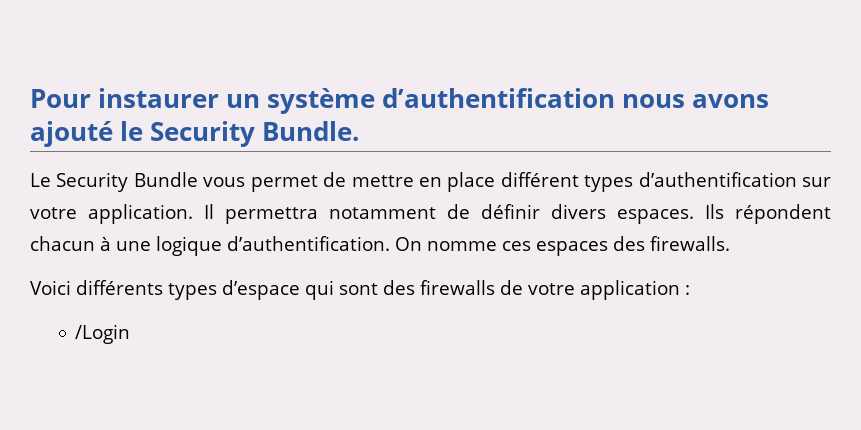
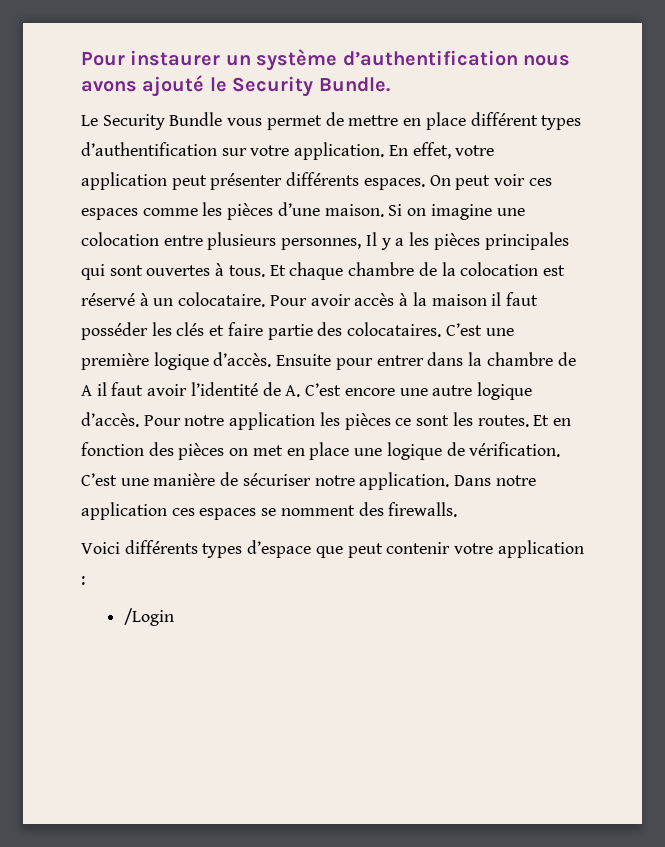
[204,204,831,224] [30,236,608,256] Il permettra notamment de définir divers espaces. Ils répondent chacun à une logique d’authentification. On nomme ces espaces -> [388,142,495,159] [81,172,552,190] [81,202,525,220] [81,232,569,250] [81,262,565,280] [81,292,538,307] [81,322,514,340] [81,352,576,370] [81,382,532,400] [81,412,571,430] [81,442,561,460] [81,472,536,490] [81,502,355,520] En effet, votre application peut présenter différents espaces. On peut voir ces espaces comme les pièces d’une maison. Si on imagine une colocation entre plusieurs personnes, Il y a les pièces principales qui sont ouvertes à tous. Et chaque chambre de la colocation est réservé à un colocataire. Pour avoir accès à la maison il faut posséder les clés et faire partie des colocataires. C’est une première logique d’accès. Ensuite pour entrer dans la chambre de A il faut avoir l’identité de A. C’est encore une autre logique d’accès. Pour notre application les pièces ce sont les routes. Et en fonction des pièces on met en place une logique de vérification. C’est une manière de sécuriser notre application. Dans notre application ces espaces se nomment
[305,280,523,300] qui sont des firewalls de -> [315,542,451,558] que peut contenir

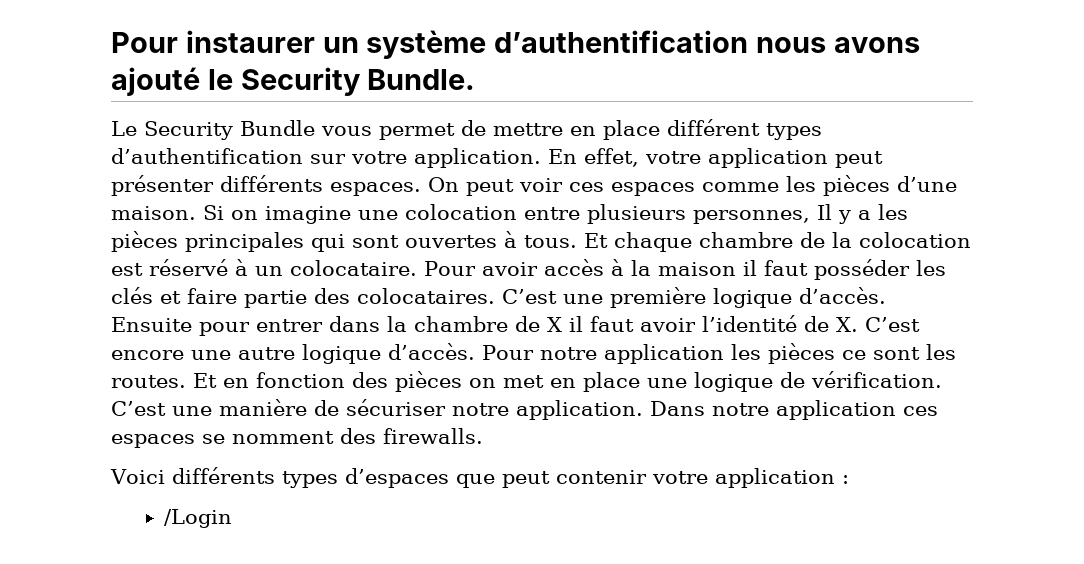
[81,385,92,396] A -> [547,317,562,332] X
[285,385,301,397] A. -> [836,317,858,332] X.
[247,540,312,558] d’espace -> [344,468,449,488] d’espaces

